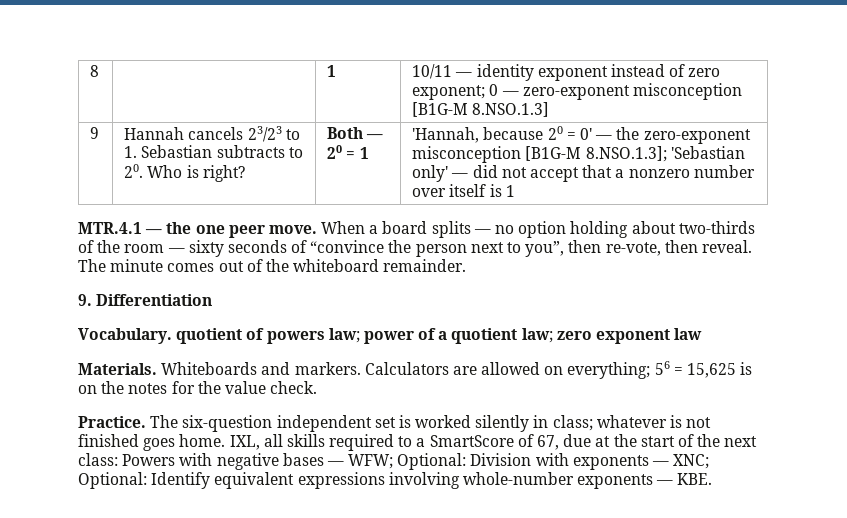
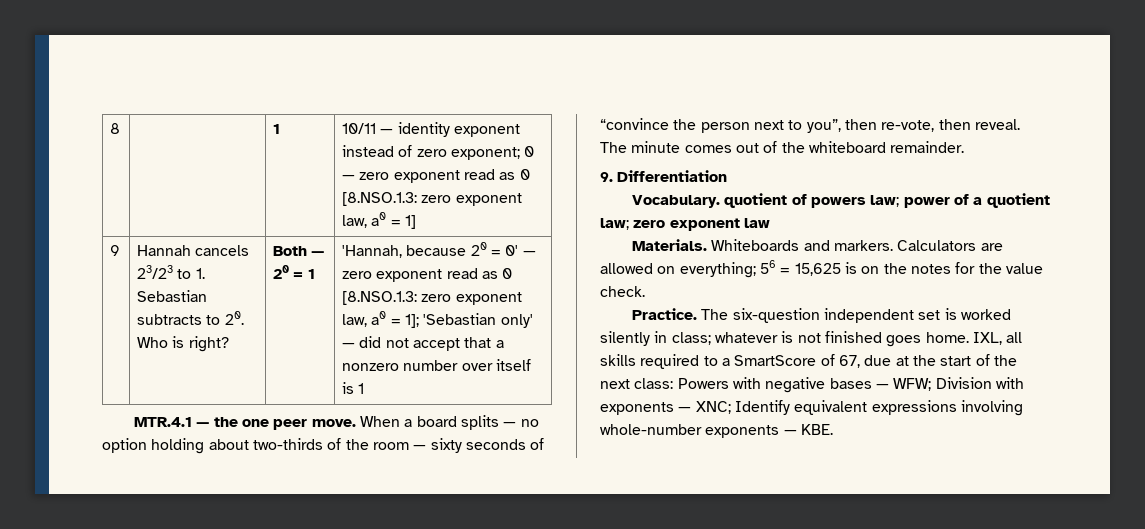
[522,83,743,100] [412,102,550,117] zero-exponent misconception [B1G-M 8.NSO.1.3] -> [359,169,530,183] [342,192,522,206] [342,212,417,229] zero exponent read as 0 [8.NSO.1.3: zero exponent law, a0 = 1]
[616,127,751,144] [412,146,667,163] the zero-exponent misconception [B1G-M 8.NSO.1.3]; -> [342,268,513,282] [342,291,522,305] [342,311,420,328] zero exponent read as 0 [8.NSO.1.3: zero exponent law, a0 = 1];
[397,453,467,470] Optional: -> (932, 384) none
[78,472,147,489] Optional: -> (731, 407) none

